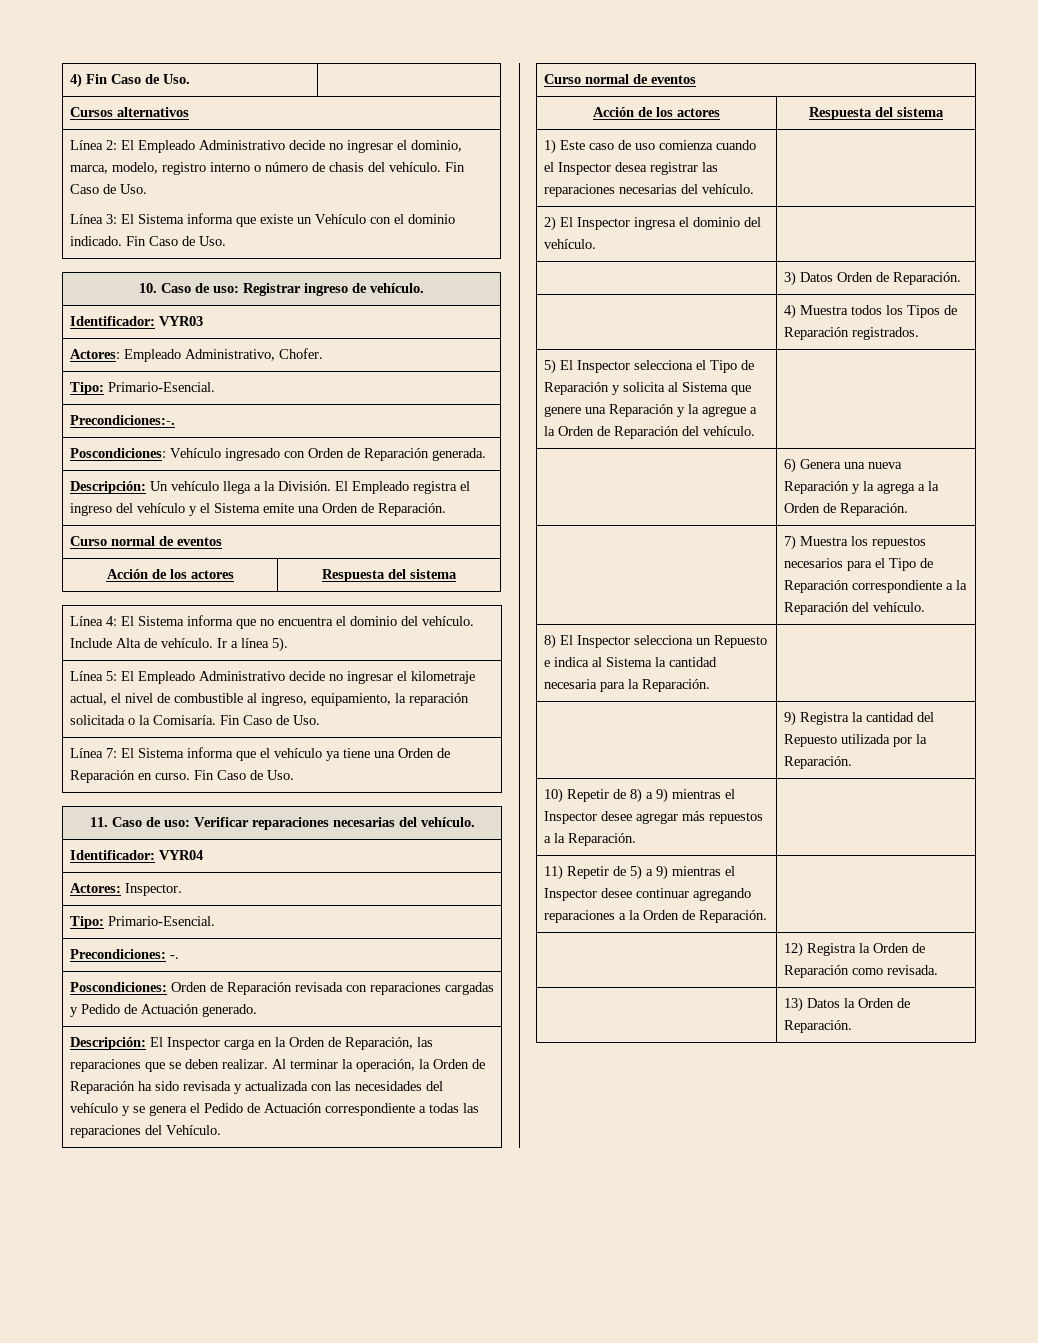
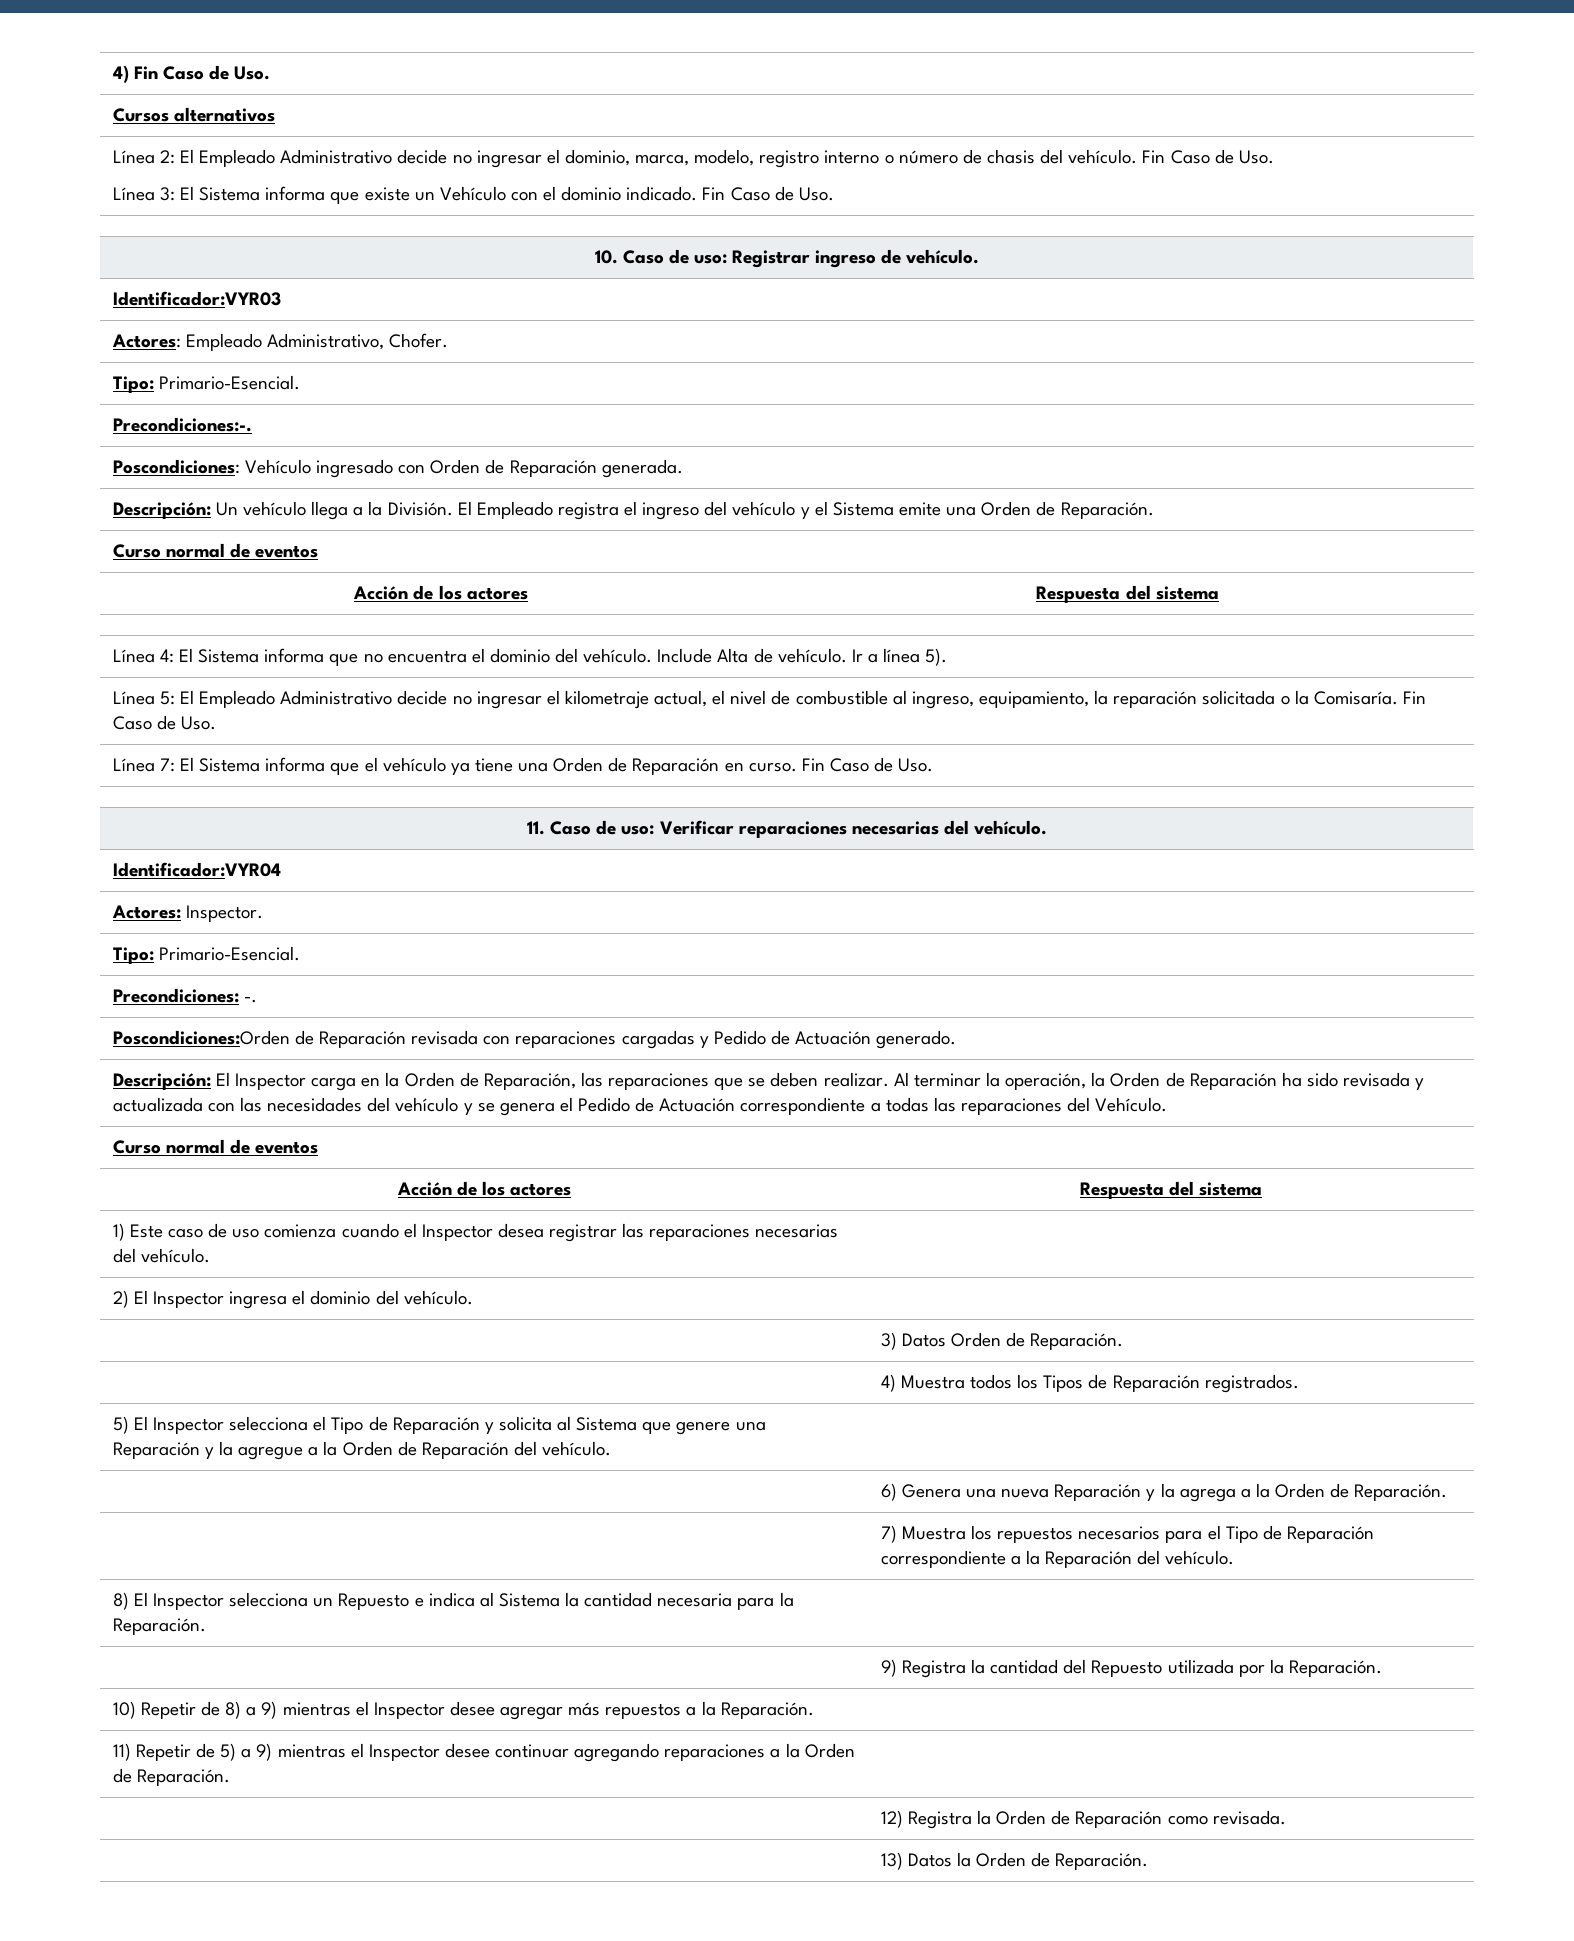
[69,316,203,326] Identificador: VYR03 -> [112,291,281,306] Identificador:VYR03
[69,850,203,860] Identificador: VYR04 -> [112,862,281,877] Identificador:VYR04
[69,982,207,992] Poscondiciones: Orden -> [112,1030,290,1045] Poscondiciones:Orden

